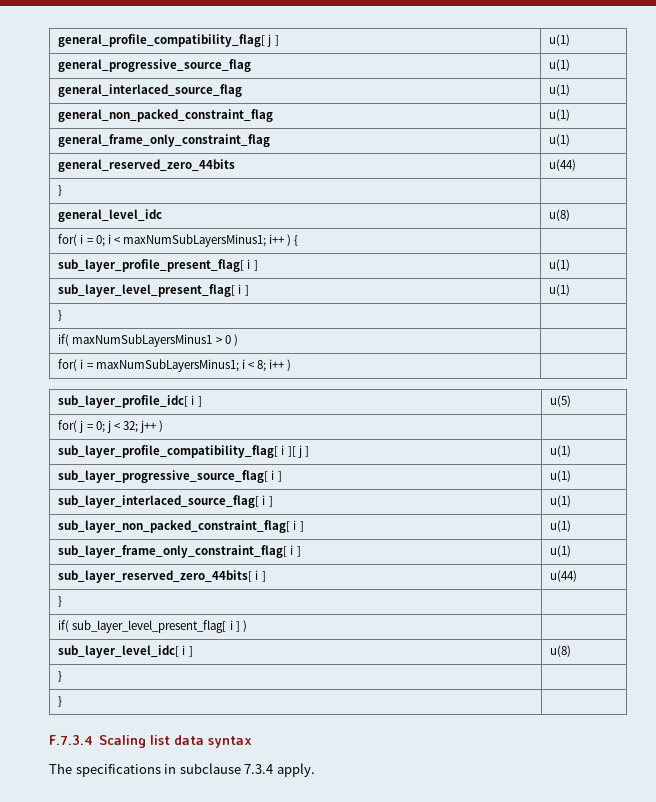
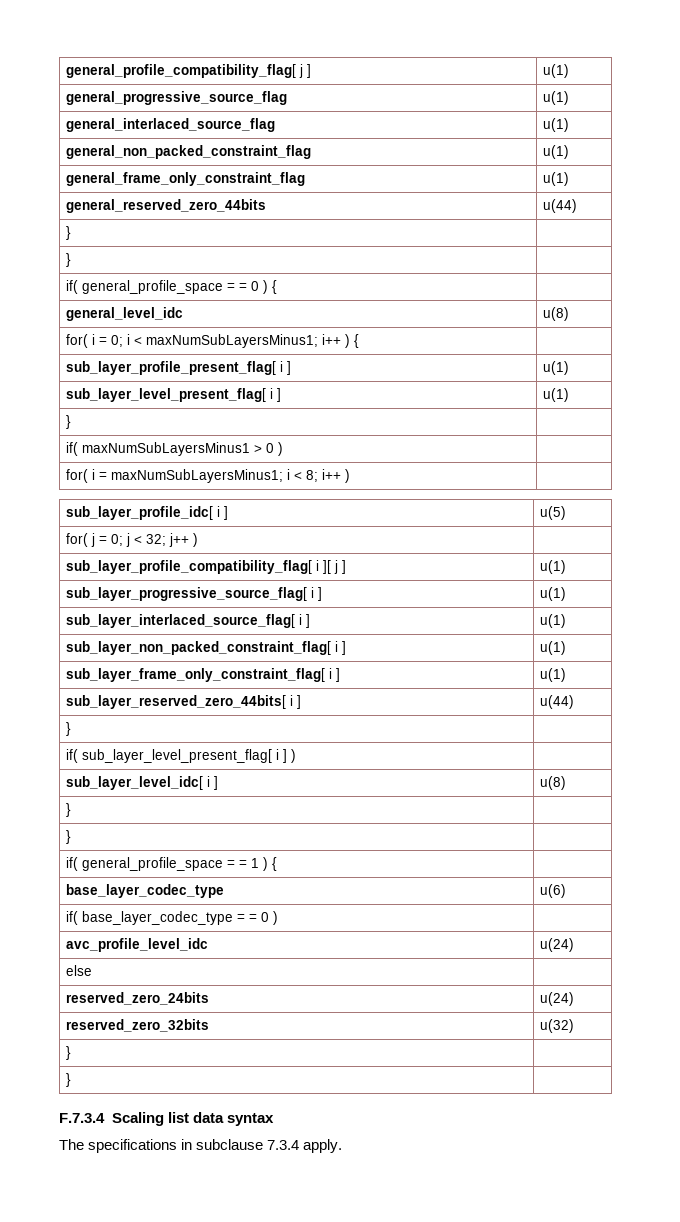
(63, 190) none -> [65,253,71,267] [65,280,277,294] // } | // if( general_profile_space = = 0 ) { |
(63, 701) none -> [65,857,277,871] [65,884,224,898] [539,884,566,898] [65,911,278,925] [65,938,208,952] [539,938,574,952] [65,965,92,976] [65,992,209,1005] [539,992,574,1006] [65,1019,209,1032] [539,1019,574,1033] [65,1046,71,1060] [65,1073,71,1087] // if( general_profile_space = = 1 ) { | // base_layer_codec_type | u(6) // if( base_layer_codec_type = = 0 ) | // avc_profile_level_idc | u(24) // else | // reserved_zero_24bits | u(24) // reserved_zero_32bits | u(32) // } | // } |

